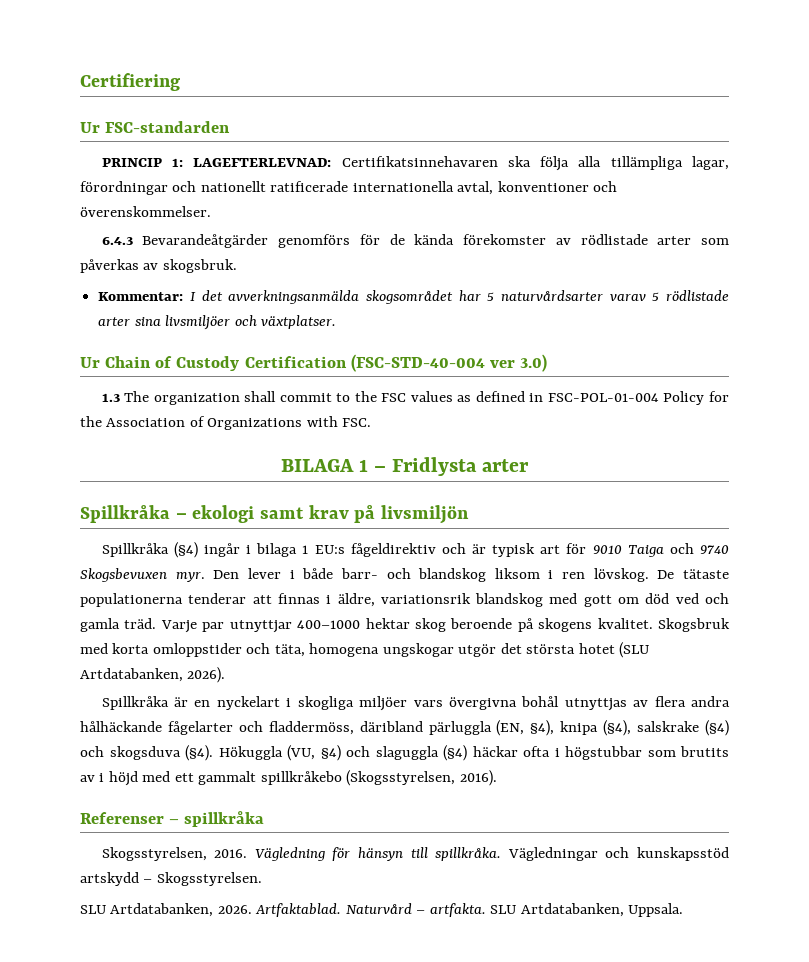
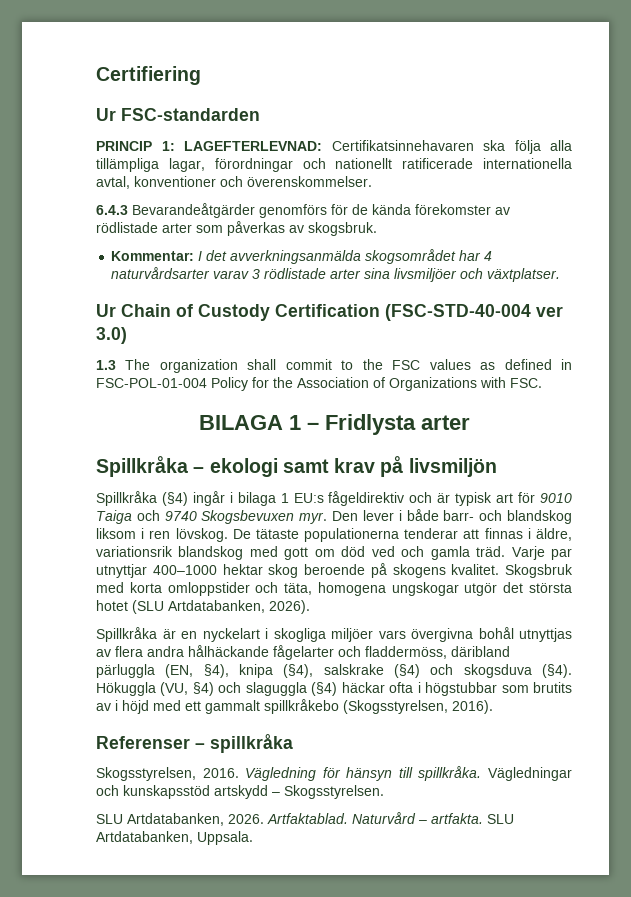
[487,292,495,301] 5 -> [484,251,493,261] 4
[652,292,660,301] 5 -> [252,269,261,279] 3

